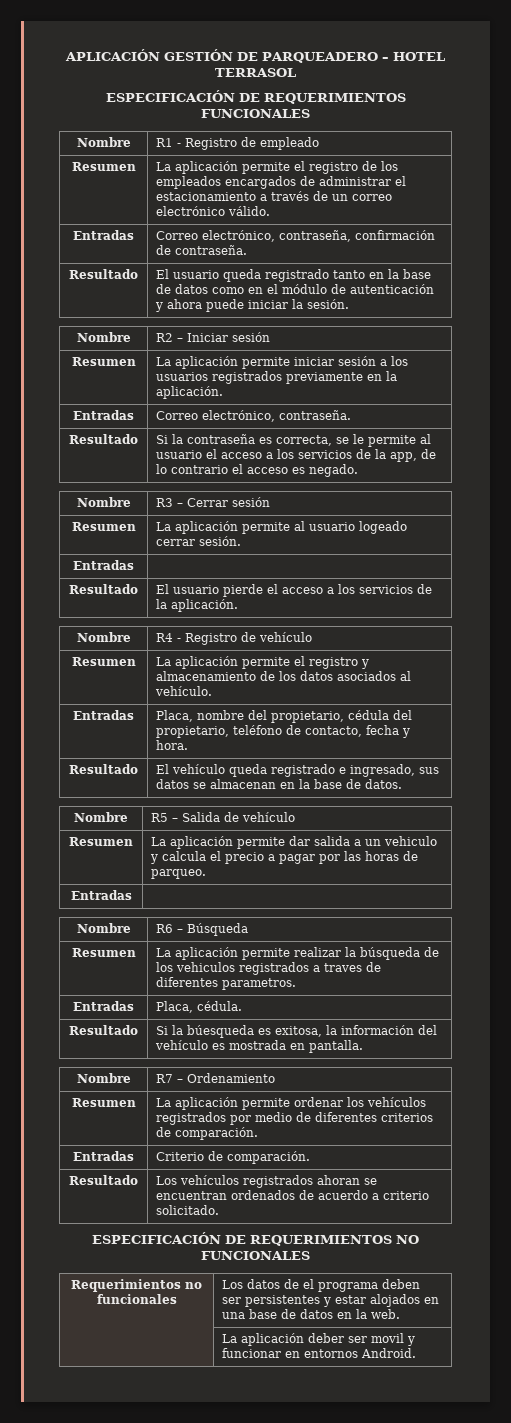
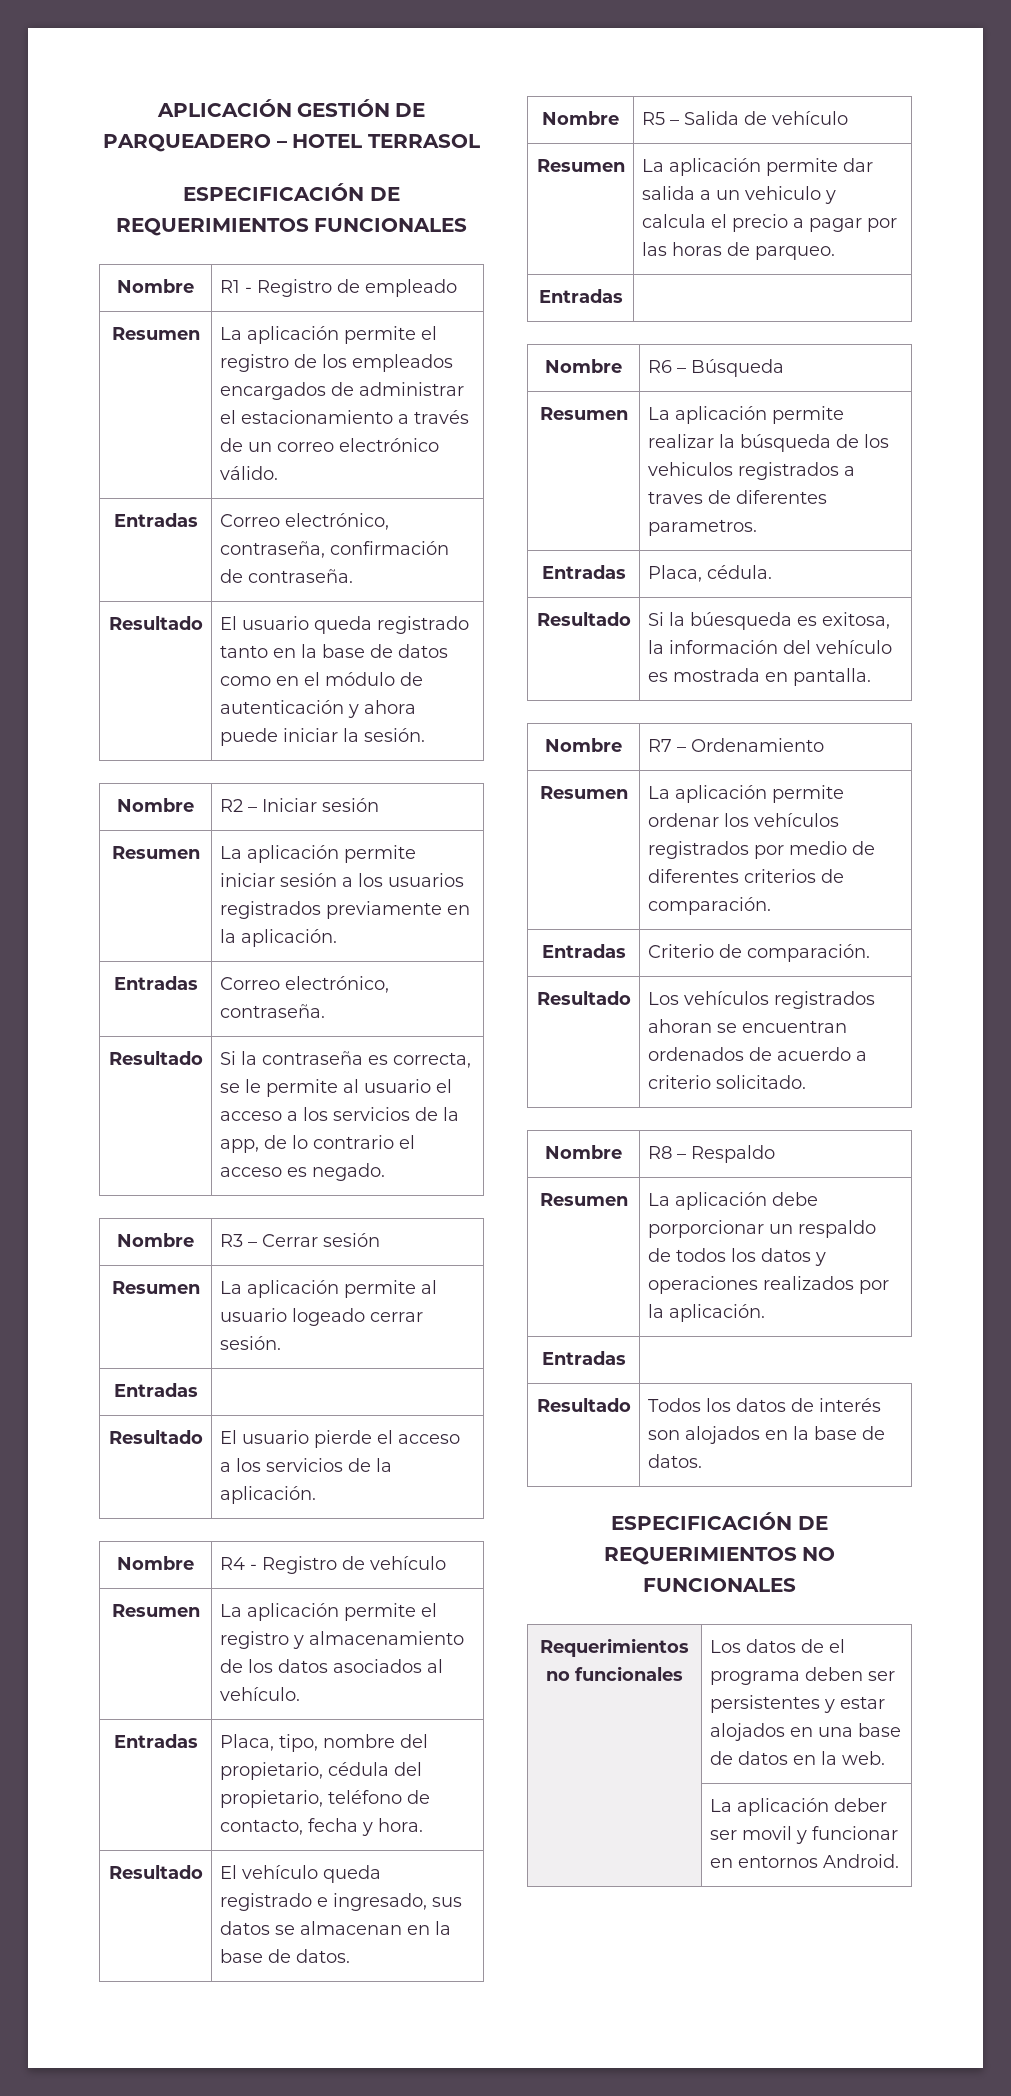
(194, 716) none -> [278,1734,318,1752] tipo,
(220, 1210) none -> [545,1145,622,1159] [647,1145,775,1163] [539,1193,628,1206] [647,1192,818,1210] [647,1220,876,1238] [647,1248,826,1266] [647,1276,889,1294] [647,1304,765,1322] [541,1351,626,1365] [536,1398,631,1412] [647,1398,881,1412] [647,1426,885,1444] [647,1454,702,1468] // Nombre | R8 – Respaldo // Resumen | La aplicación debe porporcionar un respaldo de todos los datos y operaciones realizados por la aplicación. // Entradas // Resultado | Todos los datos de interés son alojados en la base de datos.

